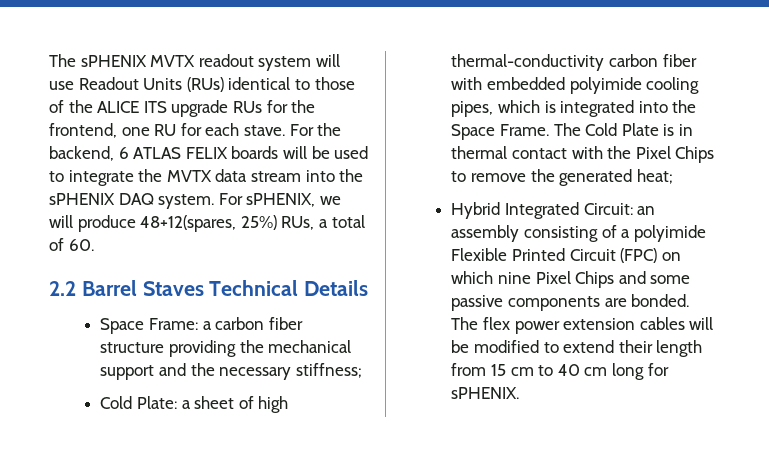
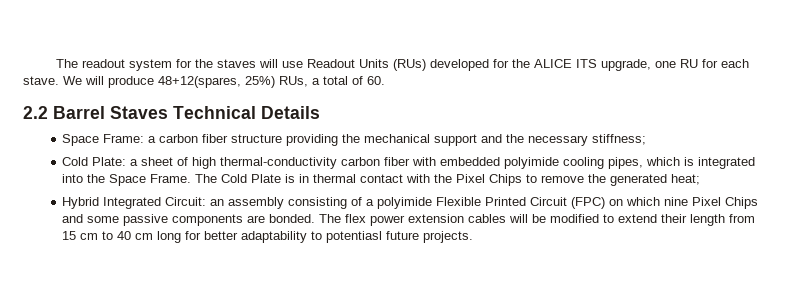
[49,54,312,71] The sPHENIX MVTX readout system -> [56,59,257,71] The readout system for the staves
[228,77,355,90] [49,100,316,117] [49,123,117,138] identical to those of the ALICE ITS upgrade RUs for the frontend, -> [430,59,652,71] developed for the ALICE ITS upgrade,
[289,123,342,136] [49,146,369,161] [49,169,364,186] [49,193,341,209] For the backend, 6 ATLAS FELIX boards will be used to integrate the MVTX data stream into the sPHENIX DAQ system. For sPHENIX, we -> [63,76,82,85] We
[451,387,520,399] sPHENIX. -> [204,231,474,243] better adaptability to potentiasl future projects.

